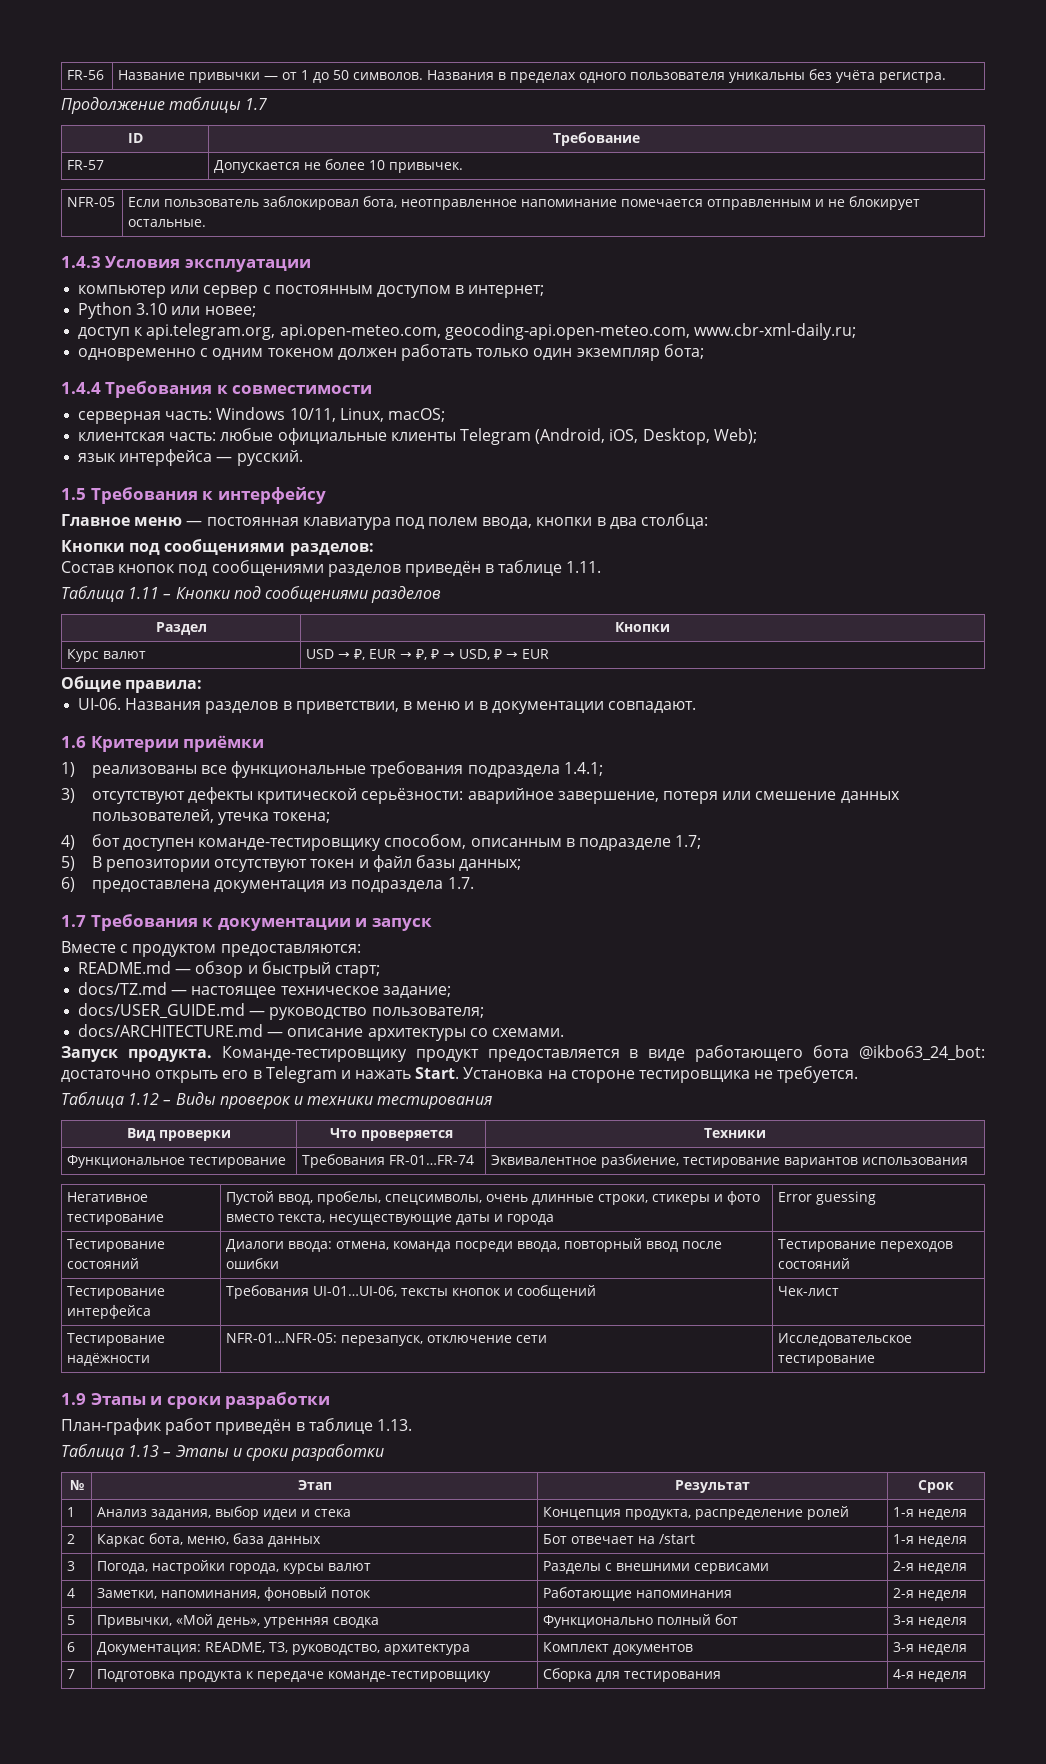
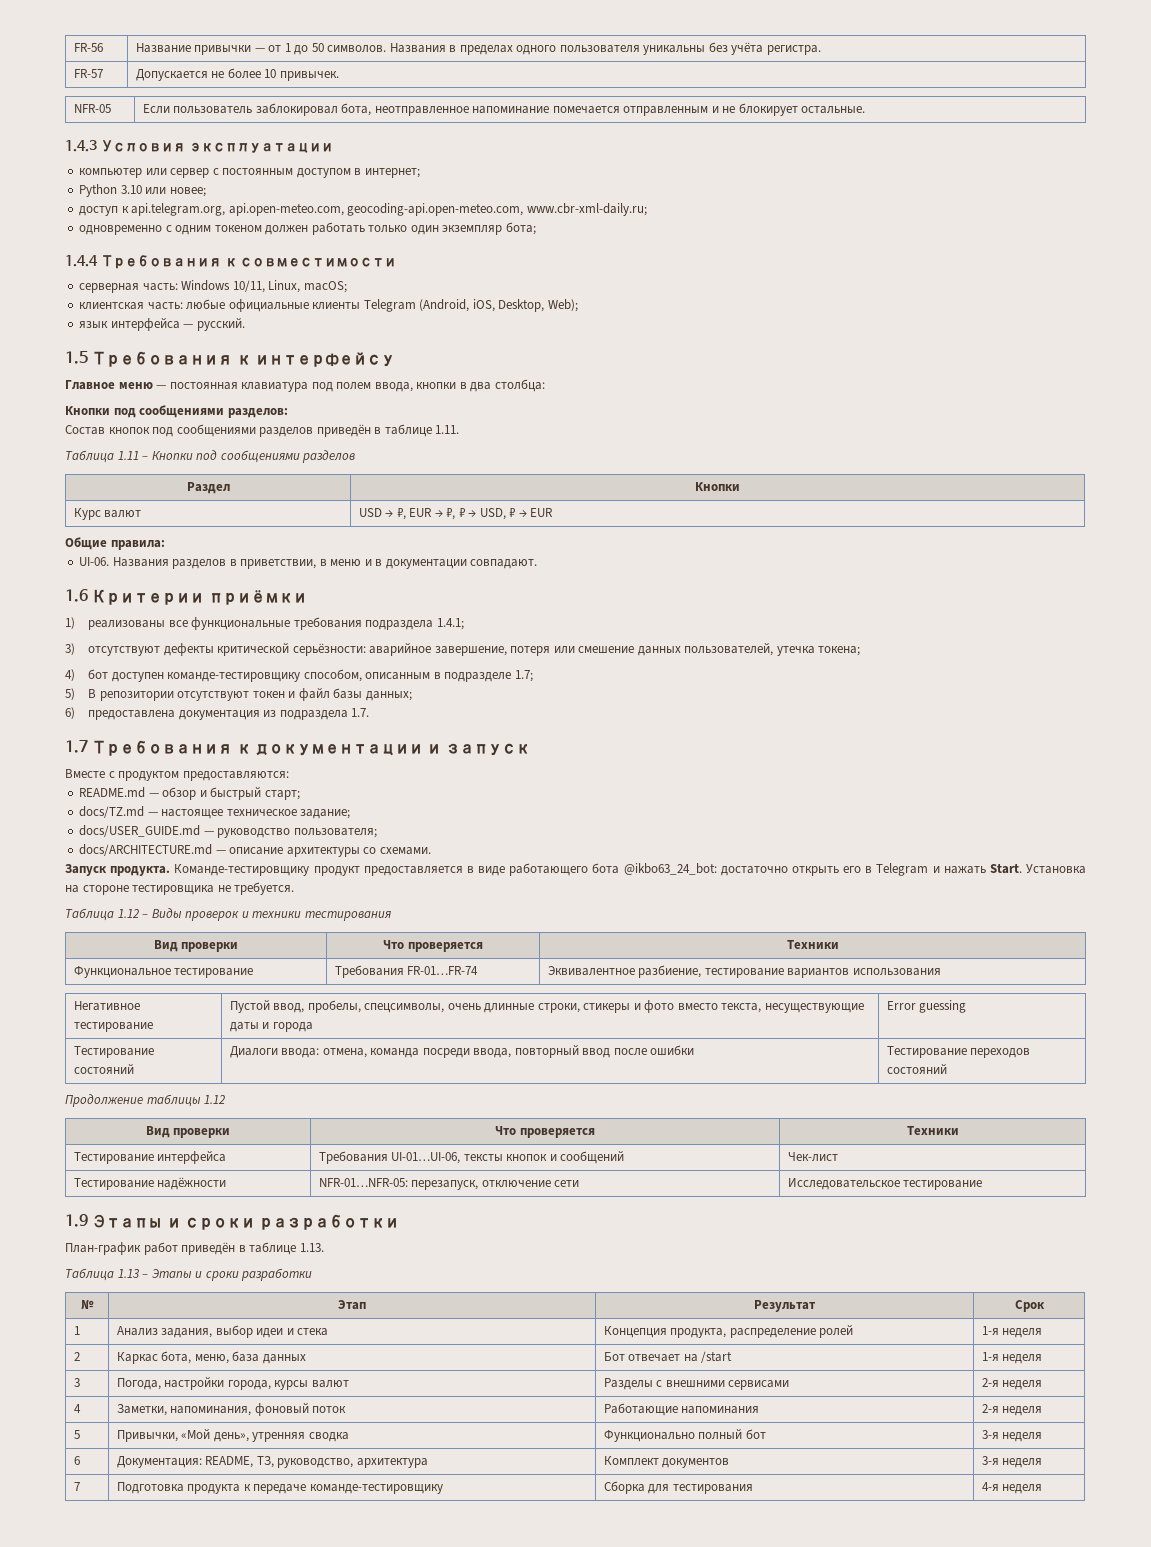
[61,97,268,114] [127,133,143,143] [553,132,640,146] // Продолжение таблицы 1.7 // ID | Требование -> (821, 50) none
(851, 1263) none -> [65,1094,226,1107] [145,1126,231,1138] [495,1126,595,1138] [906,1126,959,1135] // Продолжение таблицы 1.12 // Вид проверки | Что проверяется | Техники

